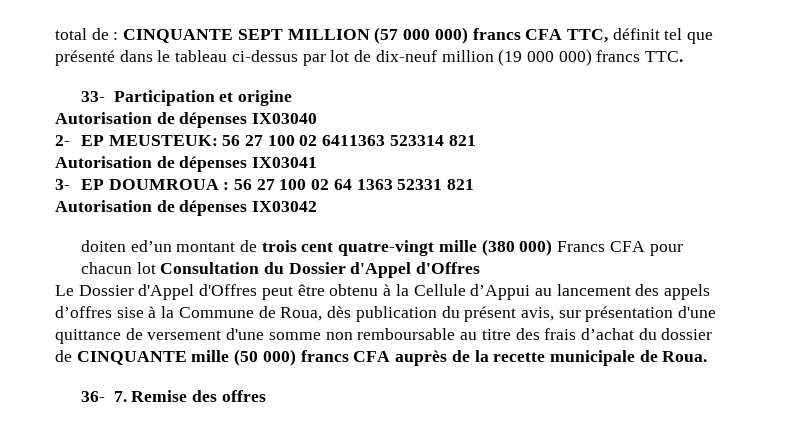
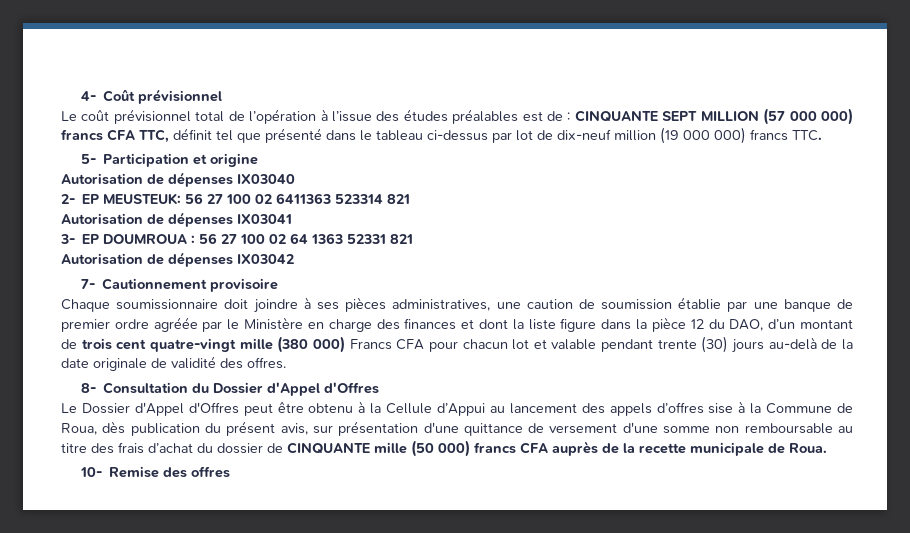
[55,28,87,40] total -> [80,89,223,104] [61,109,543,124] 4- Coût prévisionnel // Le coût prévisionnel total de l’opération à l’issue des études préalables est
[80,91,105,102] 33- -> [80,154,96,164] 5-
[80,240,172,252] doiten ed’un -> [80,278,279,292] [61,297,853,313] [61,317,796,332] 7- Cautionnement provisoire // Chaque soumissionnaire doit joindre à ses pièces administratives, une caution de soumission établie par une banque de premier ordre agréée par le Ministère en charge des finances et dont la liste figure dans la pièce 12 du DAO, d’un
(156, 268) none -> [533,336,853,353] [61,356,286,371] [80,383,96,393] et valable pendant trente (30) jours au-delà de la date originale de validité des offres. // 8-
[80,391,127,402] 36- 7. -> [79,467,102,477] 10-

